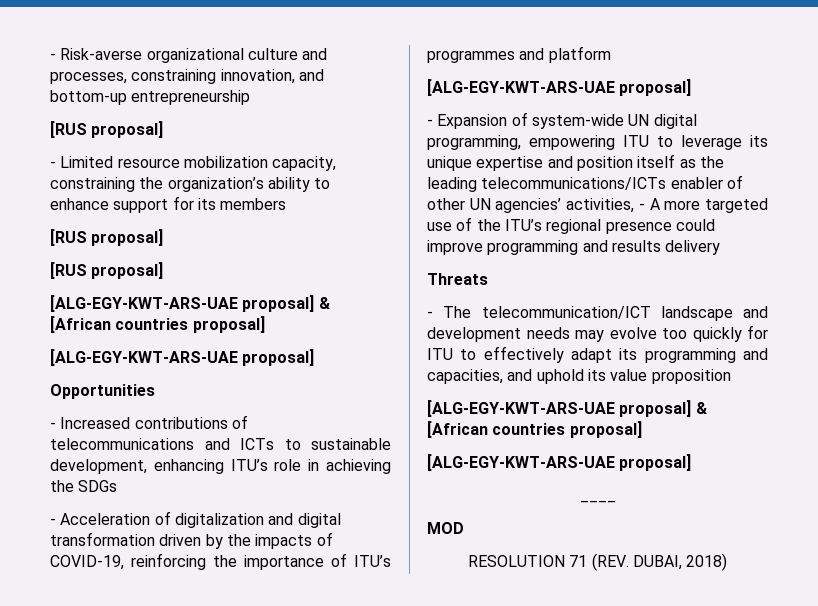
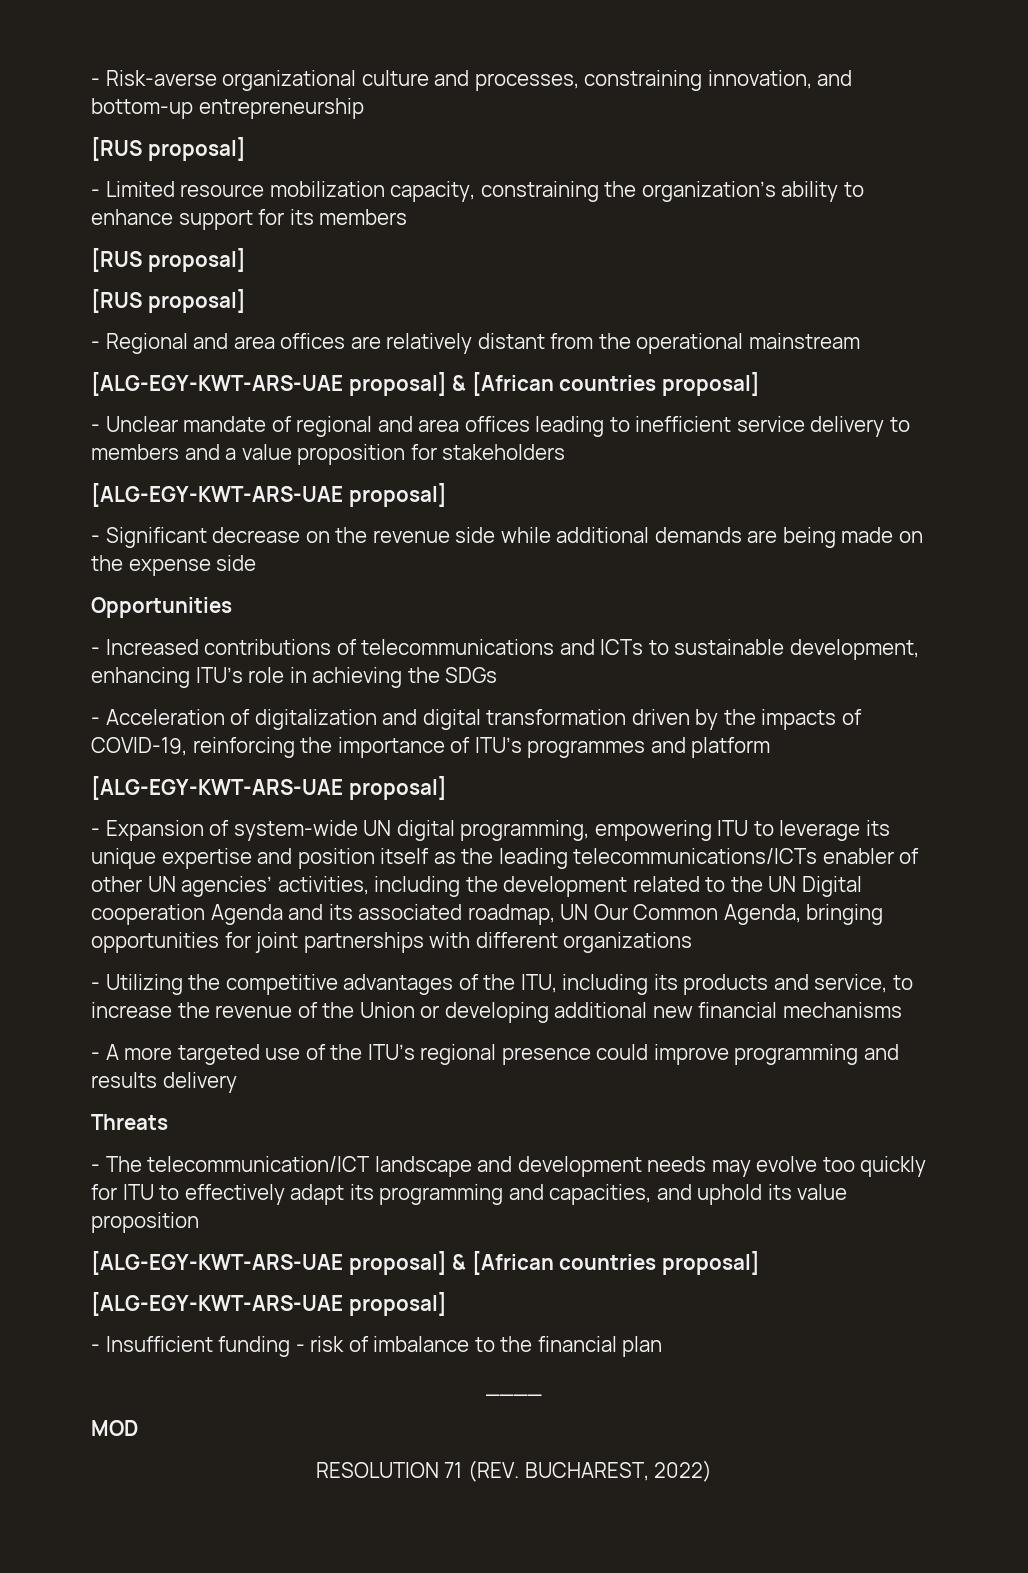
[50,295,330,312] [50,316,265,333] [50,349,315,366] // [ALG-EGY-KWT-ARS-UAE proposal] & [African countries proposal] // [ALG-EGY-KWT-ARS-UAE proposal] -> [91,333,860,354] [91,372,760,396] [91,416,910,437] [91,444,566,465] [91,483,447,507] [91,527,923,548] [91,555,257,576] // - Regional and area offices are relatively distant from the operational mainstream // [ALG-EGY-KWT-ARS-UAE proposal] & [African countries proposal] // - Unclear mandate of regional and area offices leading to inefficient service delivery to members and a value proposition for stakeholders // [ALG-EGY-KWT-ARS-UAE proposal] // - Significant decrease on the revenue side while additional demands are being made on the expense side
(635, 205) none -> [374,876,862,897] [91,904,884,925] [91,932,693,953] [91,974,913,995] [91,1002,902,1023] including the development related to the UN Digital cooperation Agenda and its associated roadmap, UN Our Common Agenda, bringing opportunities for joint partnerships with different organizations // - Utilizing the competitive advantages of the ITU, including its products and service, to increase the revenue of the Union or developing additional new financial mechanisms //
(692, 462) none -> [91,1336,663,1357] // - Insufficient funding - risk of imbalance to the financial plan
[632,553,728,571] DUBAI, 2018) -> [524,1460,713,1482] BUCHAREST, 2022)

